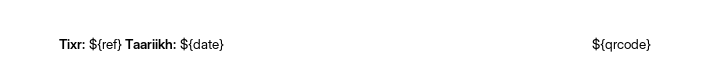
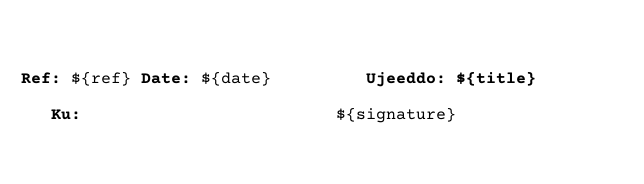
[59,37,224,51] [592,37,651,52] Tixr: ${ref} Taariikh: ${date} // ${qrcode} -> [21,71,271,86] [51,109,82,120] [366,71,537,87] [336,107,456,123] Ref: ${ref} Date: ${date} // Ku: // Ujeeddo: ${title} // ${signature}

